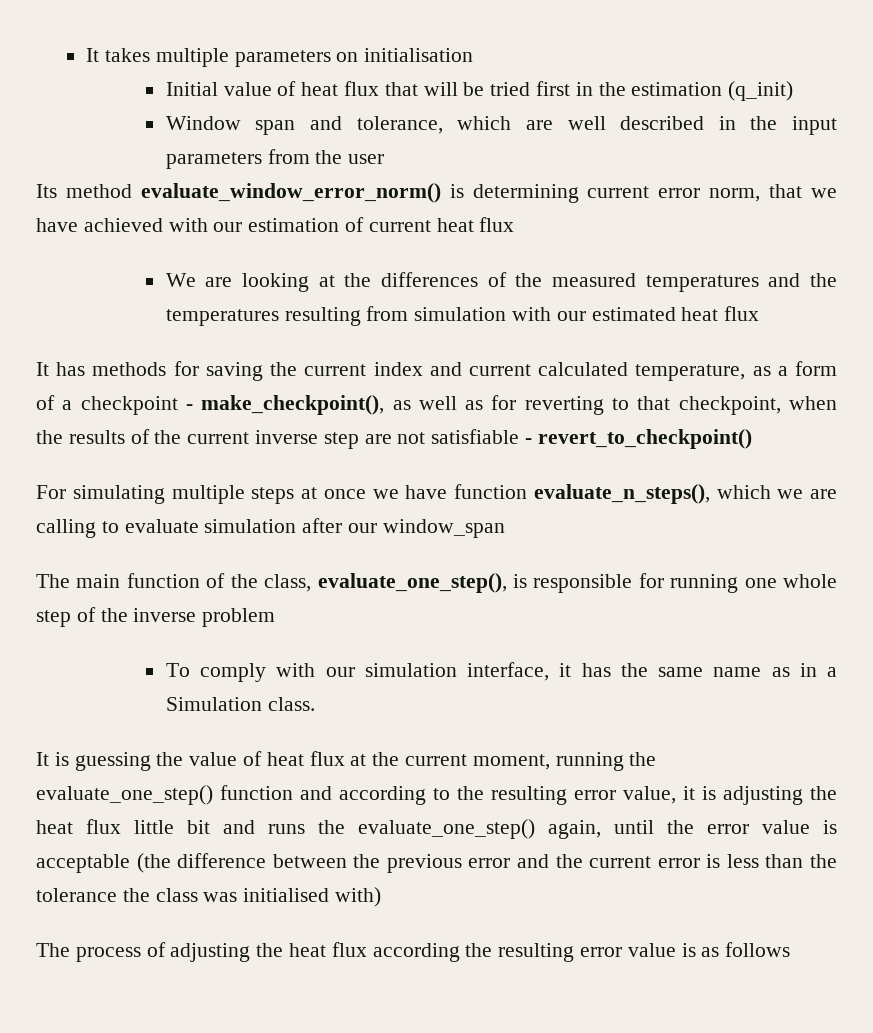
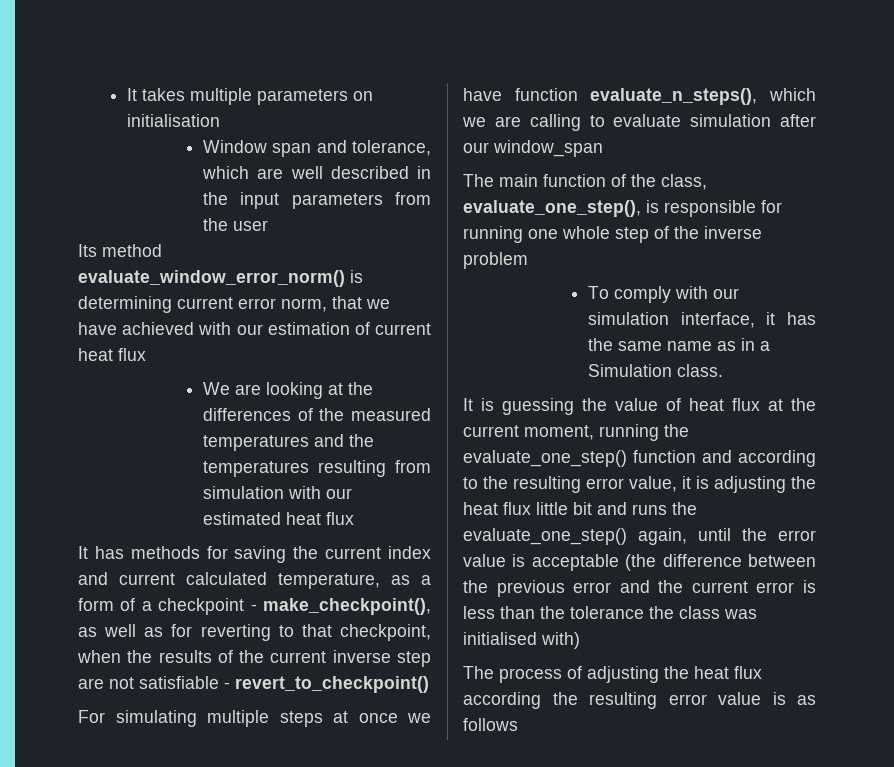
[165,81,794,101] // Initial value of heat flux that will be tried first in the estimation (q_init) -> (220, 120) none

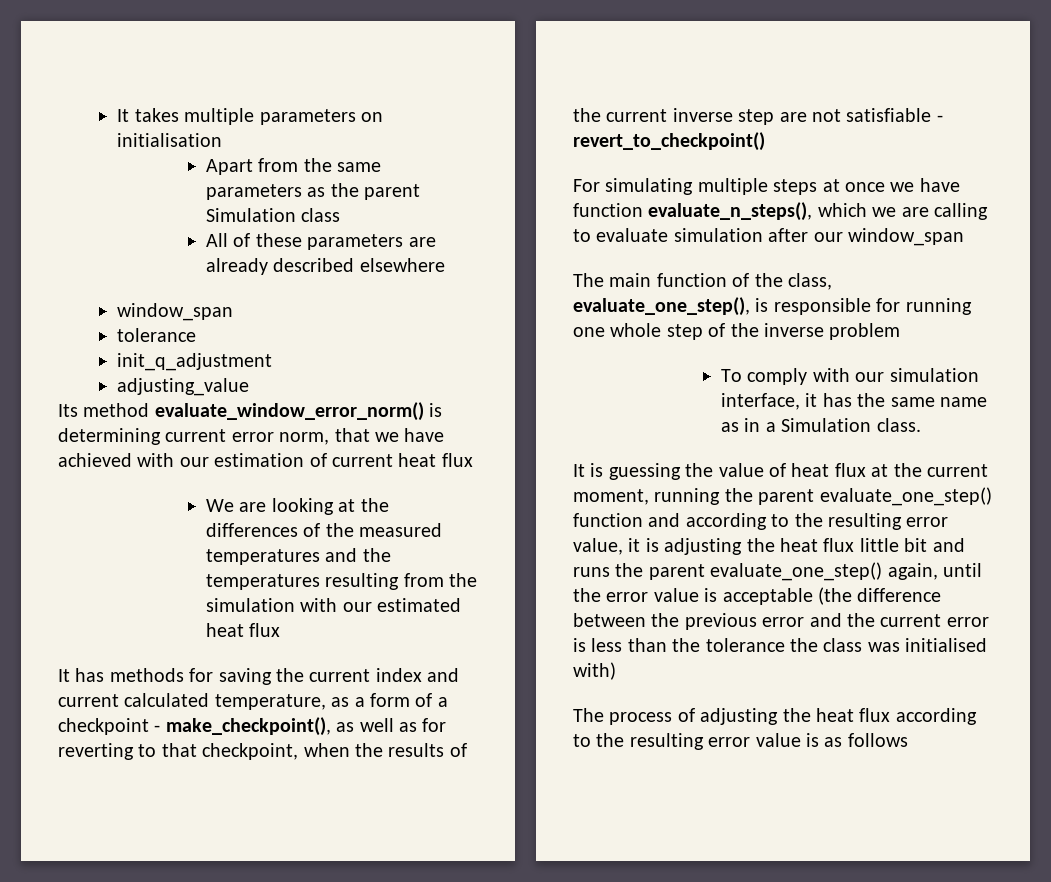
[203,140,431,157] [202,166,431,179] [203,192,431,209] [203,218,269,231] Window span and tolerance, which are well described in the input parameters from the user -> [206,158,382,175] [206,183,421,200] [206,208,341,222] [206,233,436,250] [206,258,445,275] [117,303,234,321] [117,328,197,342] [117,353,273,371] [117,378,250,396] Apart from the same parameters as the parent Simulation class // All of these parameters are already described elsewhere // window_span // tolerance // init_q_adjustment // adjusting_value
(431, 466) none -> [449,573,478,587] the
(689, 430) none -> [758,489,815,505] parent
(697, 508) none -> [648,564,705,580] parent
(541, 700) none -> [573,734,591,747] to

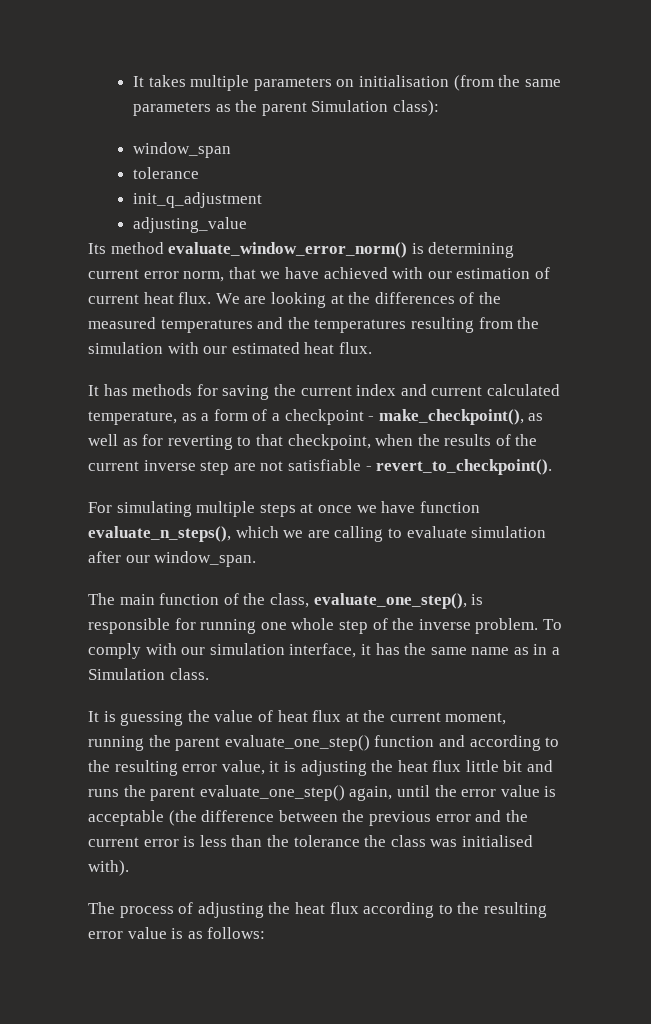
[206,158,299,175] // Apart from -> [453,75,494,91] (from
[301,208,341,222] [206,233,436,250] [206,258,445,275] class // All of these parameters are already described elsewhere -> [393,100,440,116] class):
[441,453,473,467] flux // -> [178,292,212,304] flux.
[249,623,281,637] flux -> [338,342,372,354] flux.
[573,132,765,151] revert_to_checkpoint() -> [376,459,553,475] revert_to_checkpoint().
[848,228,964,246] window_span -> [154,551,257,567] window_span.
[829,323,901,340] problem // -> [475,618,539,634] problem.
[573,662,616,680] with) -> [88,860,129,876] with).
[847,733,908,747] follows -> [207,927,266,939] follows:

